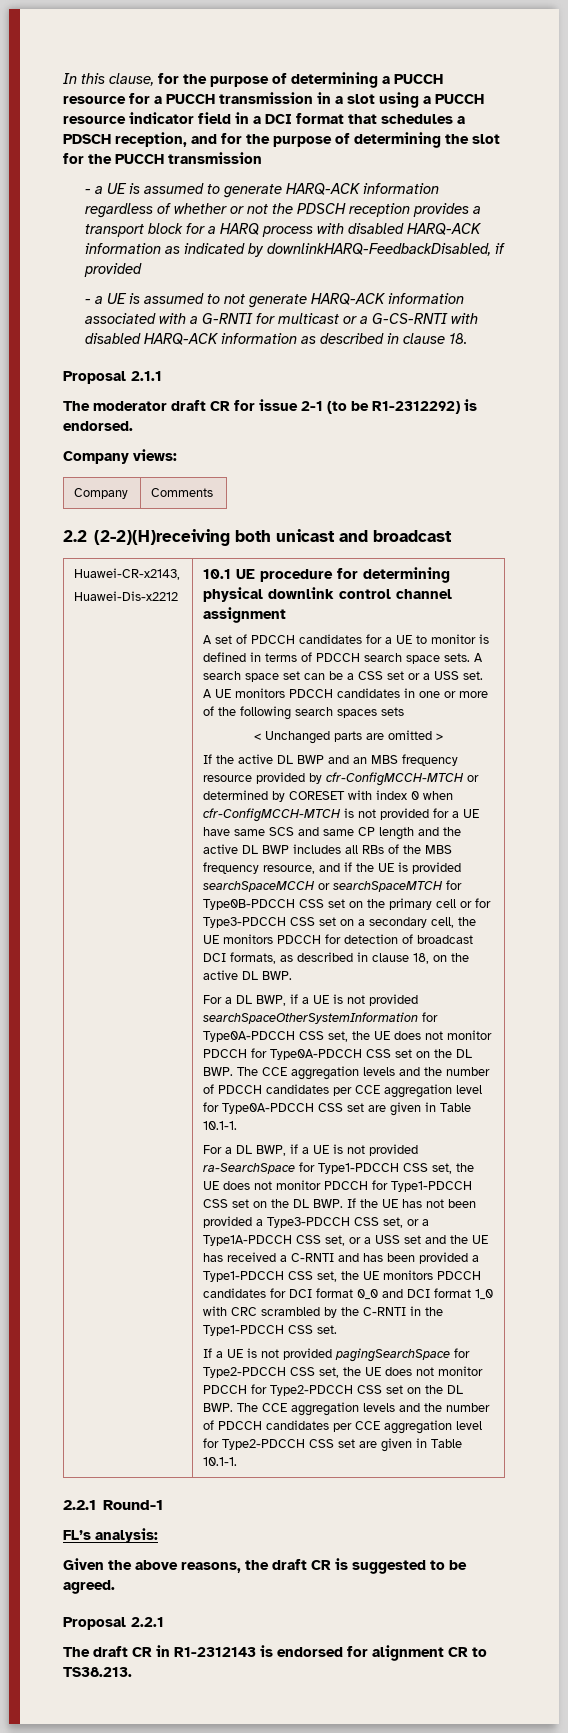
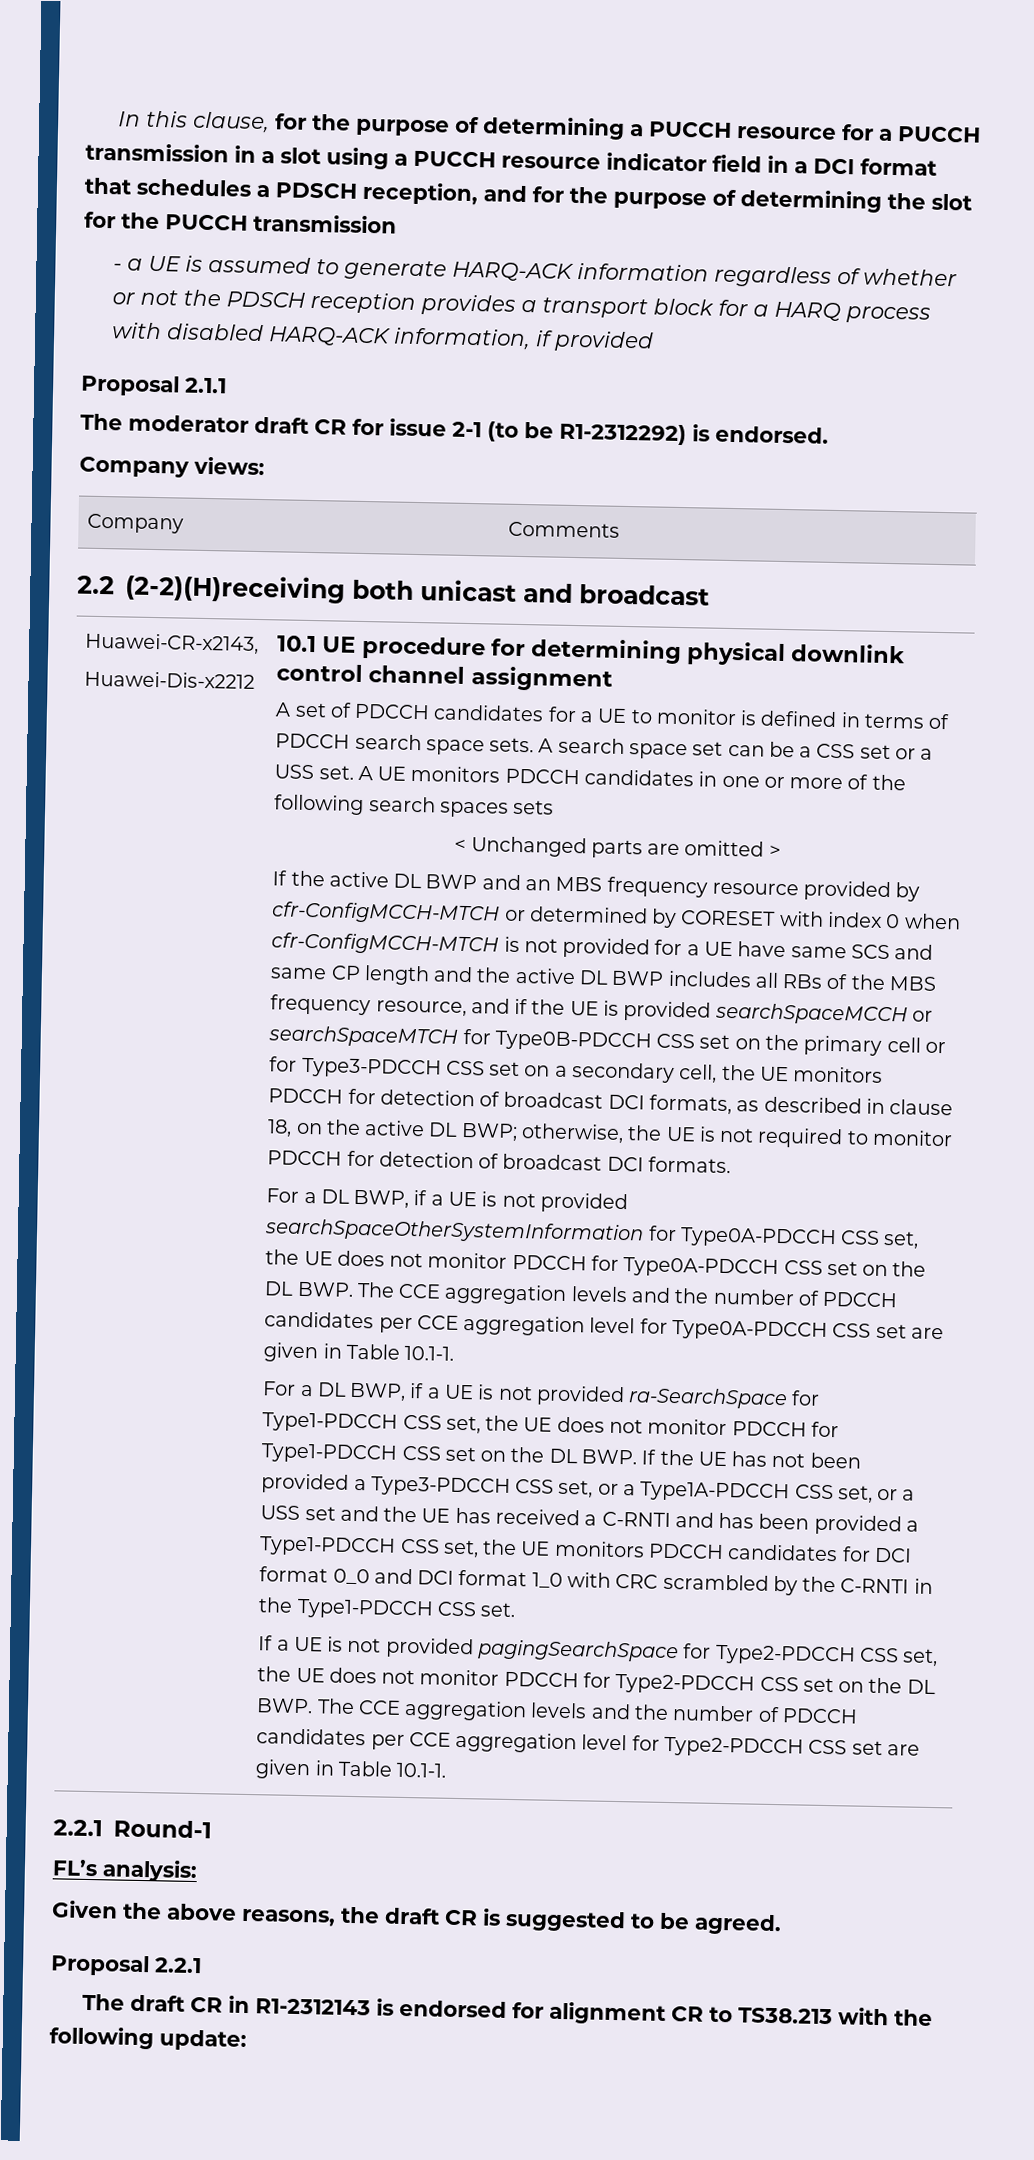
[85,243,506,257] [84,263,143,277] [85,293,465,308] [85,313,479,324] [85,333,468,345] information as indicated by downlinkHARQ-FeedbackDisabled, if provided // - a UE is assumed to not generate HARQ-ACK information associated with a G-RNTI for multicast or a G-CS-RNTI with disabled HARQ-ACK information as described in clause 18. -> [393,327,655,353] information, if provided
[262,971,293,980] BWP. -> [460,1122,953,1149] [267,1150,732,1174] BWP; otherwise, the UE is not required to monitor PDCCH for detection of broadcast DCI formats.
[63,1667,132,1677] TS38.213. -> [738,2007,934,2027] [49,2026,247,2052] TS38.213 with the following update:

